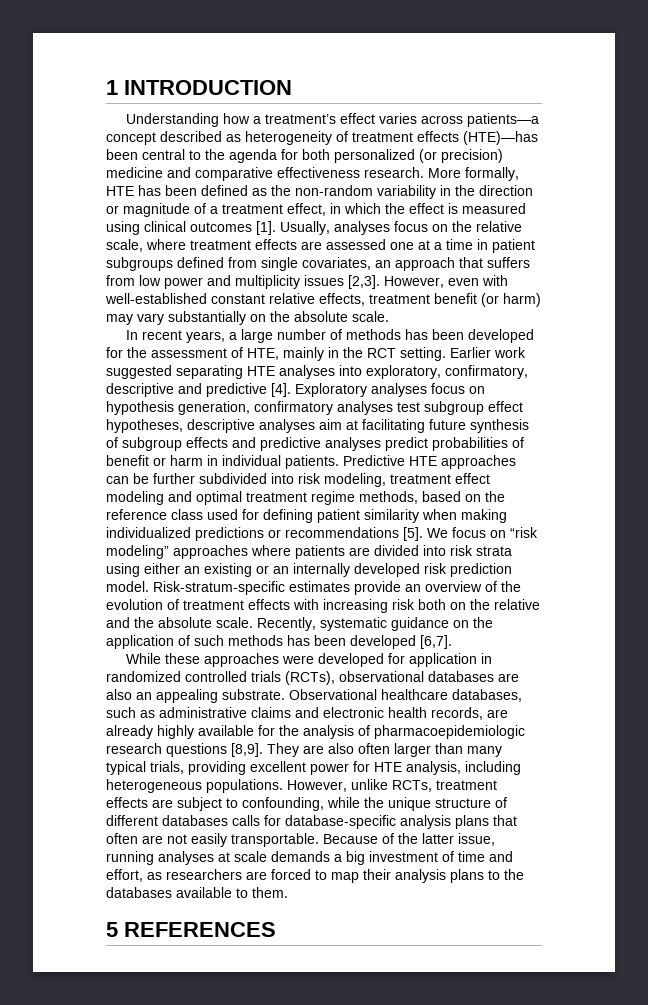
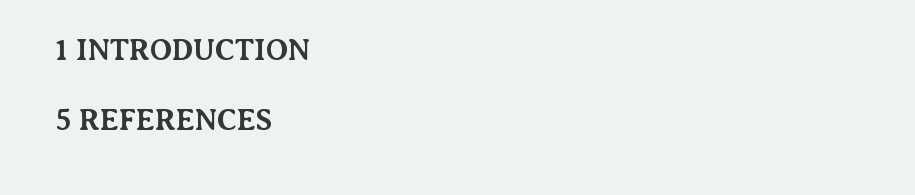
[126,113,540,127] [106,131,538,145] [106,149,503,163] [106,167,519,181] [106,185,533,199] [106,203,526,217] [106,221,522,235] [106,239,535,253] [106,257,530,271] [106,275,508,289] [105,293,541,307] [106,311,389,325] [126,329,535,343] [106,347,526,361] [106,365,528,379] [106,383,485,397] [106,401,523,415] [106,419,529,433] [106,437,524,451] [106,455,516,469] [106,473,490,487] [106,491,505,505] [106,509,507,523] [106,527,538,541] [106,545,512,559] [106,563,512,577] [106,581,521,595] [106,599,540,613] [106,617,493,631] [106,635,452,649] [126,653,493,667] [106,671,519,685] [106,689,522,703] [106,707,508,720] [106,725,525,739] [106,743,502,757] [106,761,521,775] [106,779,497,793] [106,797,507,811] [106,815,517,829] [106,833,495,847] [106,851,513,865] [106,869,524,883] [106,887,288,898] // Understanding how a treatment’s effect varies across patients—a concept described as heterogeneity of treatment effects (HTE)—has been central to the agenda for both personalized (or precision) medicine and comparative effectiveness research. More formally, HTE has been defined as the non-random variability in the direction or magnitude of a treatment effect, in which the effect is measured using clinical outcomes [1]. Usually, analyses focus on the relative scale, where treatment effects are assessed one at a time in patient subgroups defined from single covariates, an approach that suffers from low power and multiplicity issues [2,3]. However, even with well-established constant relative effects, treatment benefit (or harm) may vary substantially on the absolute scale. // In recent years, a large number of methods has been developed for the assessment of HTE, mainly in the RCT setting. Earlier work suggested separating HTE analyses into exploratory, confirmatory, descriptive and predictive [4]. Exploratory analyses focus on hypothesis generation, confirmatory analyses test subgroup effect hypotheses, descriptive analyses aim at facilitating future synthesis of subgroup effects and predictive analyses predict probabilities of benefit or harm in individual patients. Predictive HTE approaches can be further subdivided into risk modeling, treatment effect modeling and optimal treatment regime methods, based on the reference class used for defining patient similarity when making individualized predictions or recommendations [5]. We focus on “risk modeling” approaches where patients are divided into risk strata using either an existing or an internally developed risk prediction model. Risk-stratum-specific estimates provide an overview of the evolution of treatment effects with increasing risk both on the relative and the absolute scale. Recently, systematic guidance on the application of such methods has been developed [6,7]. // While these approaches were developed for application in randomized controlled trials (RCTs), observational databases are also an appealing substrate. Observational healthcare databases, such as administrative claims and electronic health records, are already highly available for the analysis of pharmacoepidemiologic research questions [8,9]. They are also often larger than many typical trials, providing excellent power for HTE analysis, including heterogeneous populations. However, unlike RCTs, treatment effects are subject to confounding, while the unique structure of different databases calls for database-specific analysis plans that often are not easily transportable. Because of the latter issue, running analyses at scale demands a big investment of time and effort, as researchers are forced to map their analysis plans to the databases available to them. -> (311, 49) none

